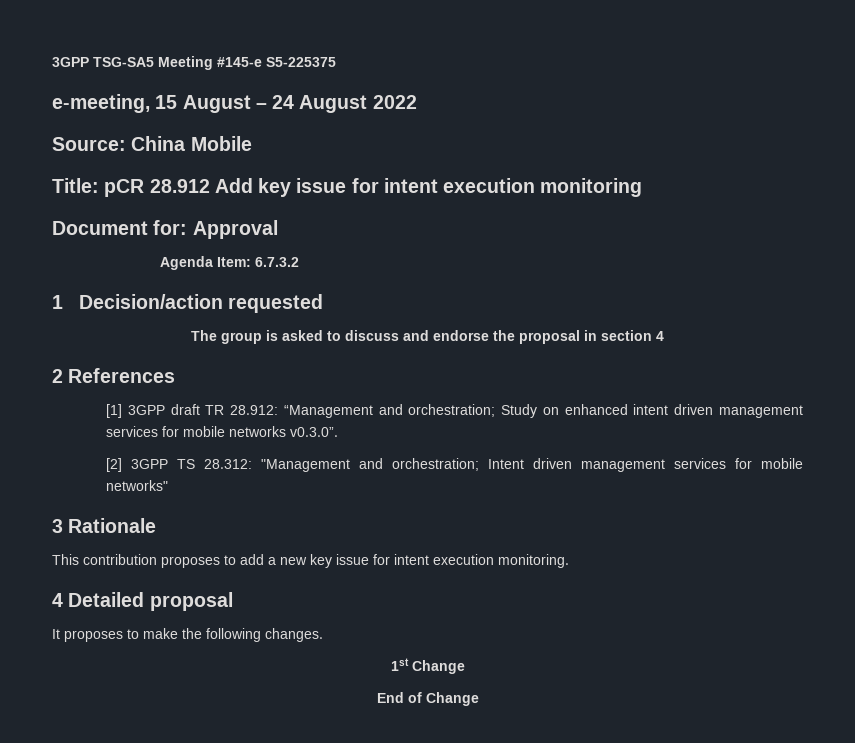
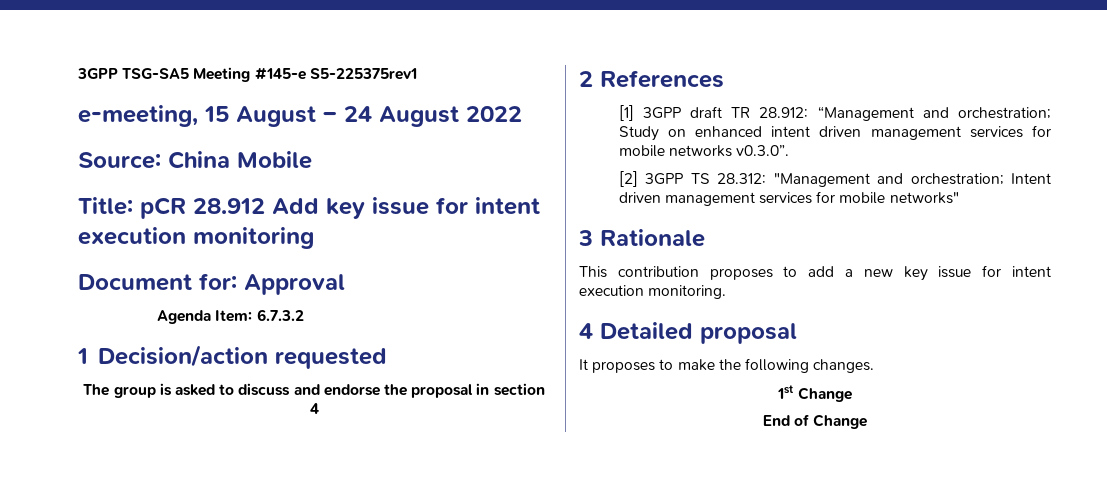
[266,57,336,67] S5-225375 -> [309,68,417,80] S5-225375rev1

